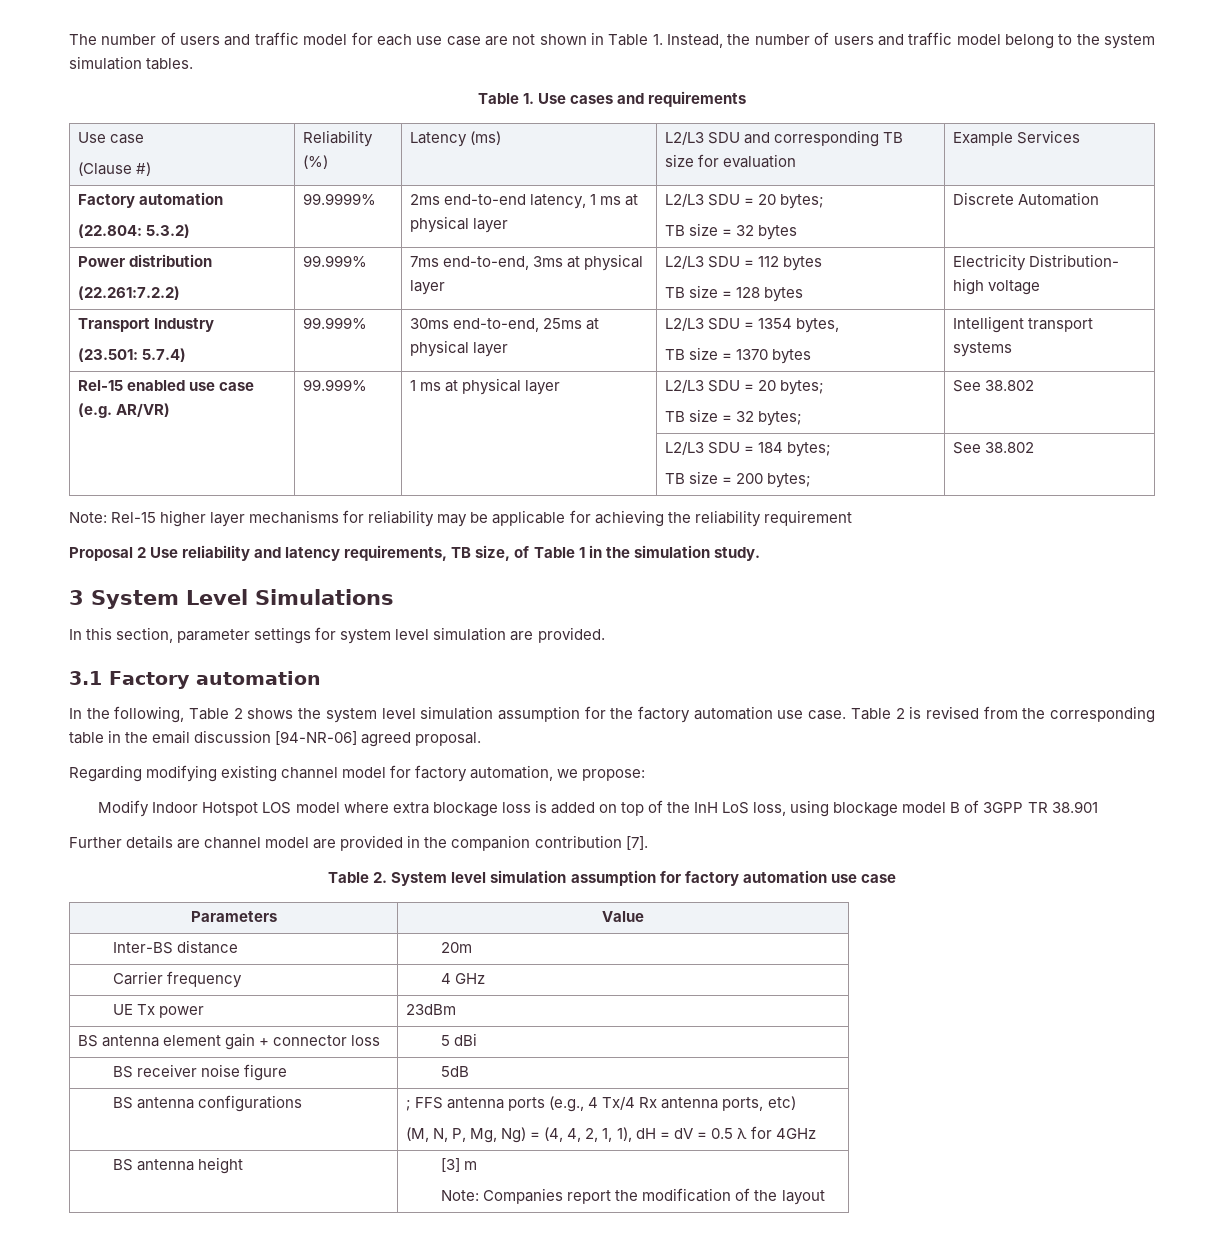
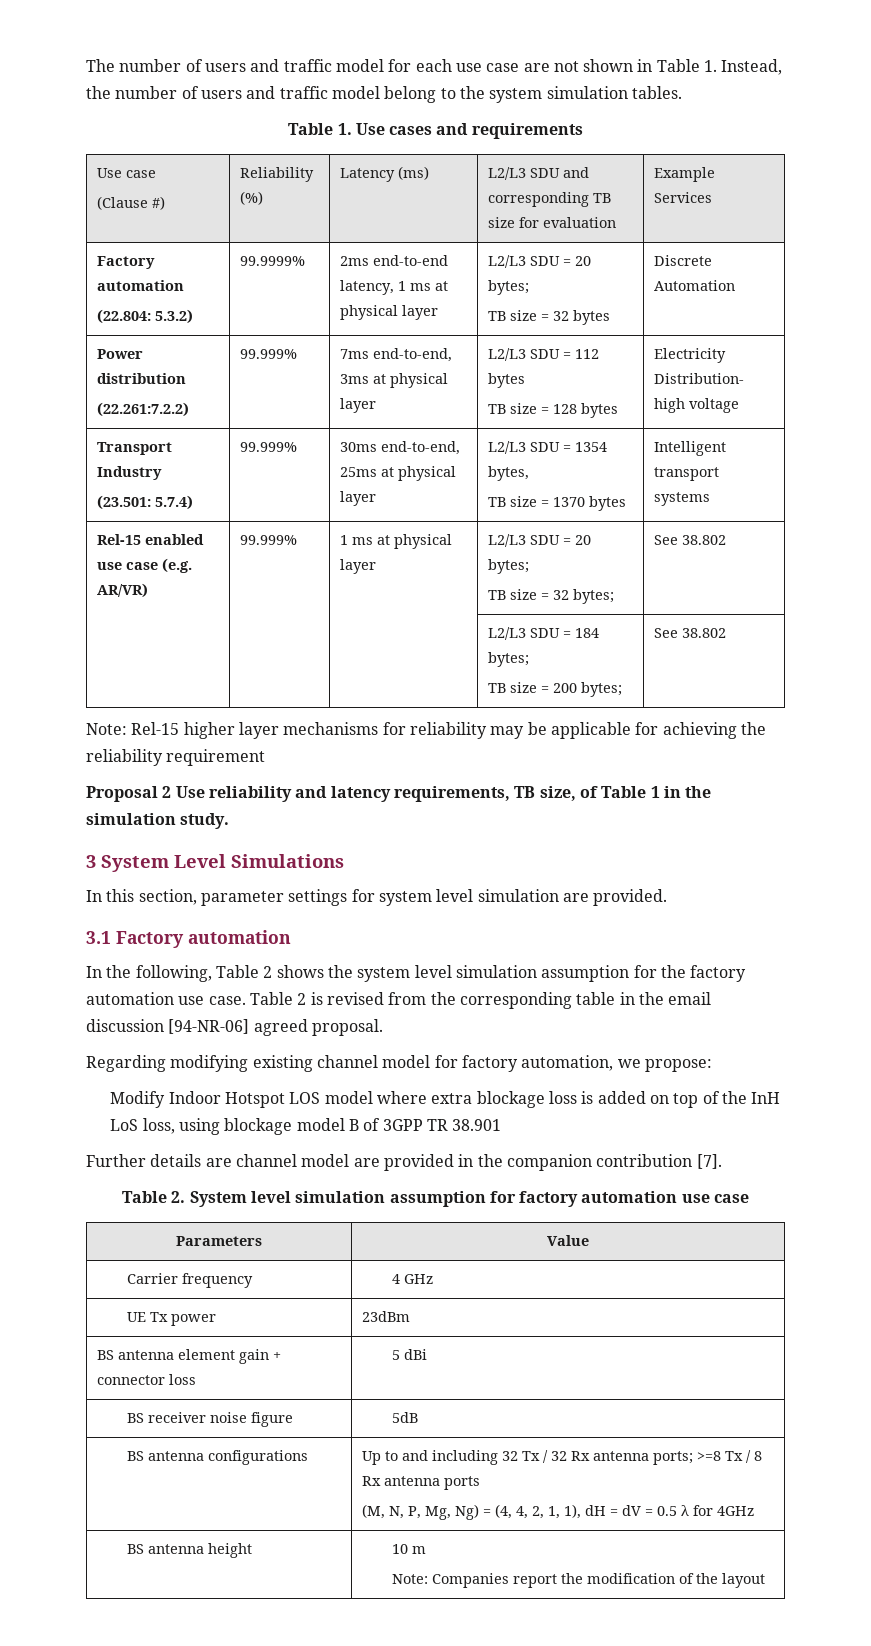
[113,940,239,954] [441,942,473,953] // Inter-BS distance | 20m -> (589, 1240) none
[406,1096,796,1112] ; FFS antenna ports (e.g., 4 Tx/4 Rx antenna ports, etc) -> [362,1450,763,1465] [362,1476,481,1490] Up to and including 32 Tx / 32 Rx antenna ports; >=8 Tx / 8 Rx antenna ports
[441,1158,461,1172] [3] -> [391,1544,408,1554] 10

